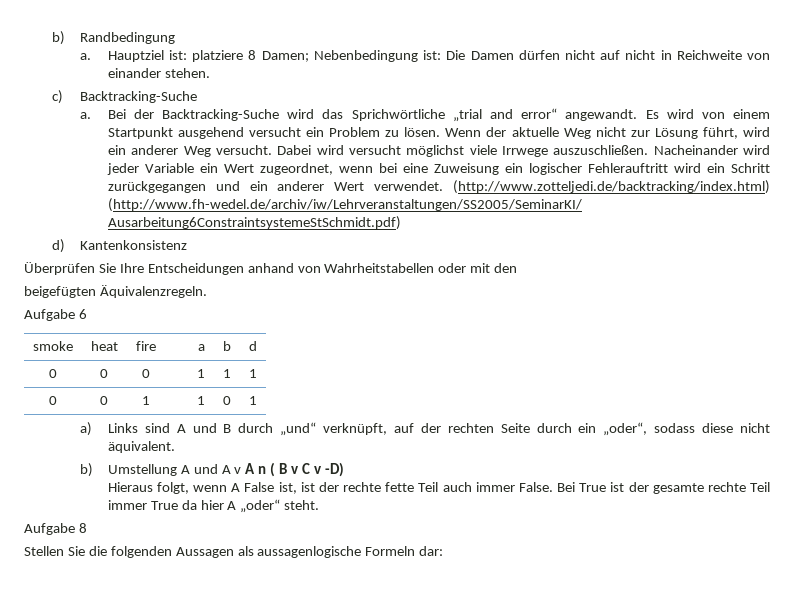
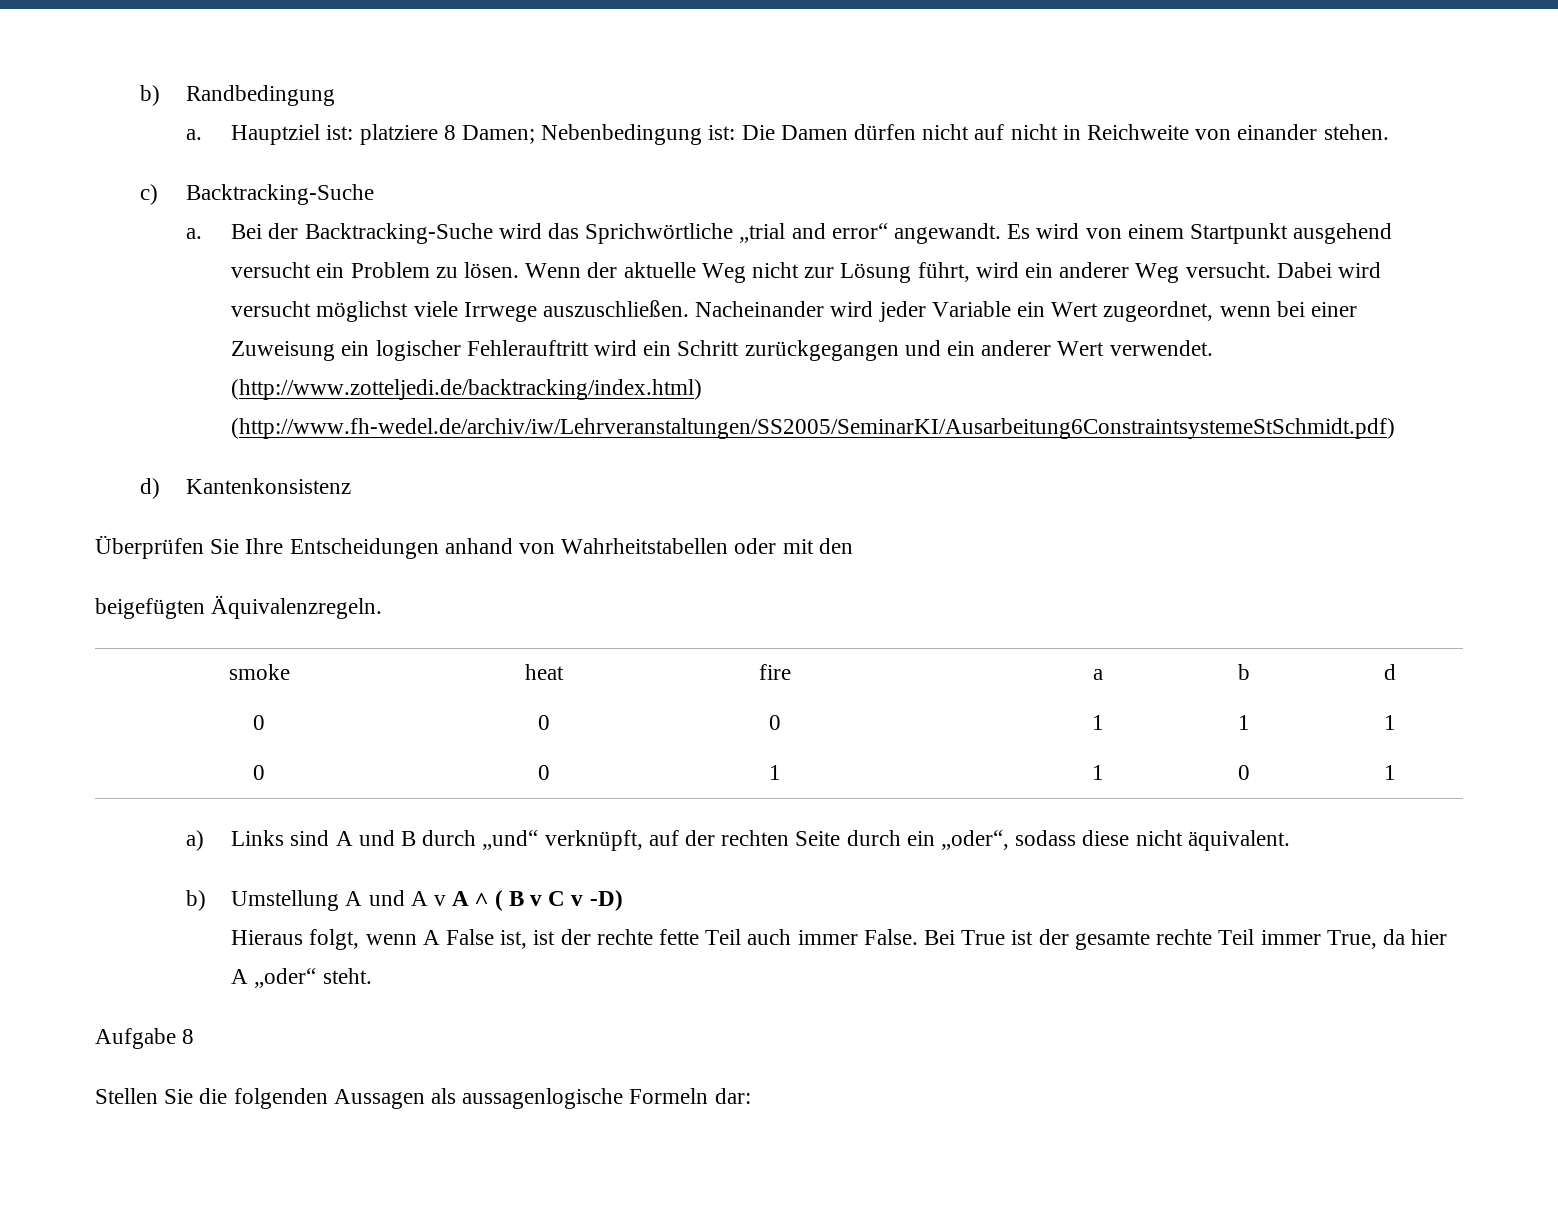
[402,163,428,173] eine -> [1311,302,1358,317] einer
[24,309,87,321] // Aufgabe 6 -> (383, 607) none
[258,466,267,474] n -> [475,893,489,906] ˄
[150,501,178,510] True -> [1326,930,1377,949] True,

